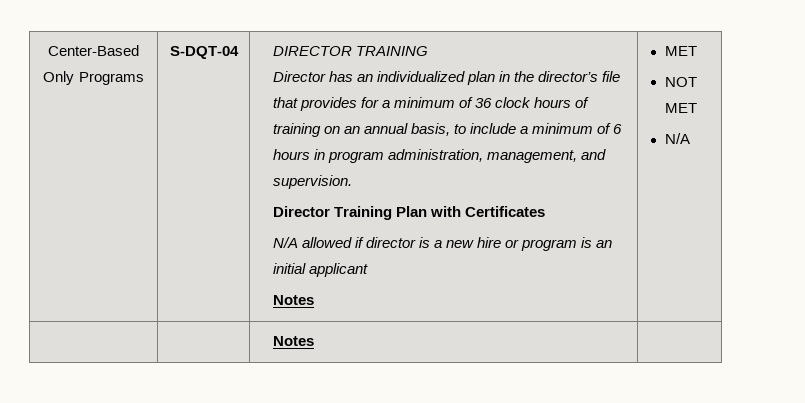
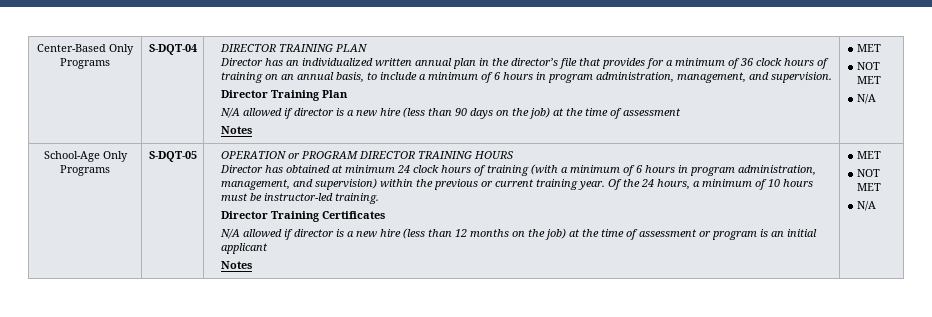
(428, 51) none -> [334,44,368,52] PLAN
(465, 76) none -> [374,58,452,66] written annual
[429,206,461,217] with -> [219,107,681,119] [220,126,252,134] [857,44,882,52] [857,62,881,70] [857,76,882,84] [857,94,877,104] [43,151,128,162] [60,165,110,176] [148,151,197,162] [220,151,514,159] [219,164,816,176] [220,178,813,190] [220,193,379,204] [220,211,320,222] // N/A allowed if director is a new hire (less than 90 days on the job) at the time of assessment // Notes | MET // NOT MET // N/A // School-Age Only Programs | S-DQT-05 | OPERATION or PROGRAM DIRECTOR TRAINING HOURS // Director has obtained at minimum 24 clock hours of training (with a minimum of 6 hours in program administration, management, and supervision) within the previous or current training year. Of the 24 hours, a minimum of 10 hours must be instructor-led training. // Director Training
(501, 242) none -> [402,228,697,240] (less than 12 months on the job) at the time of assessment
[272,336,314,346] // | | Notes | -> (877, 206) none

